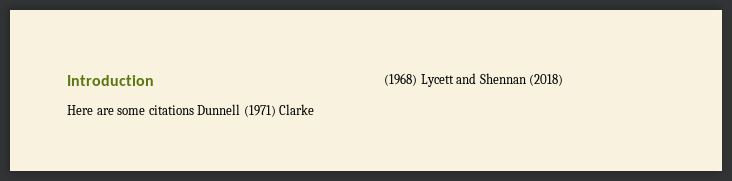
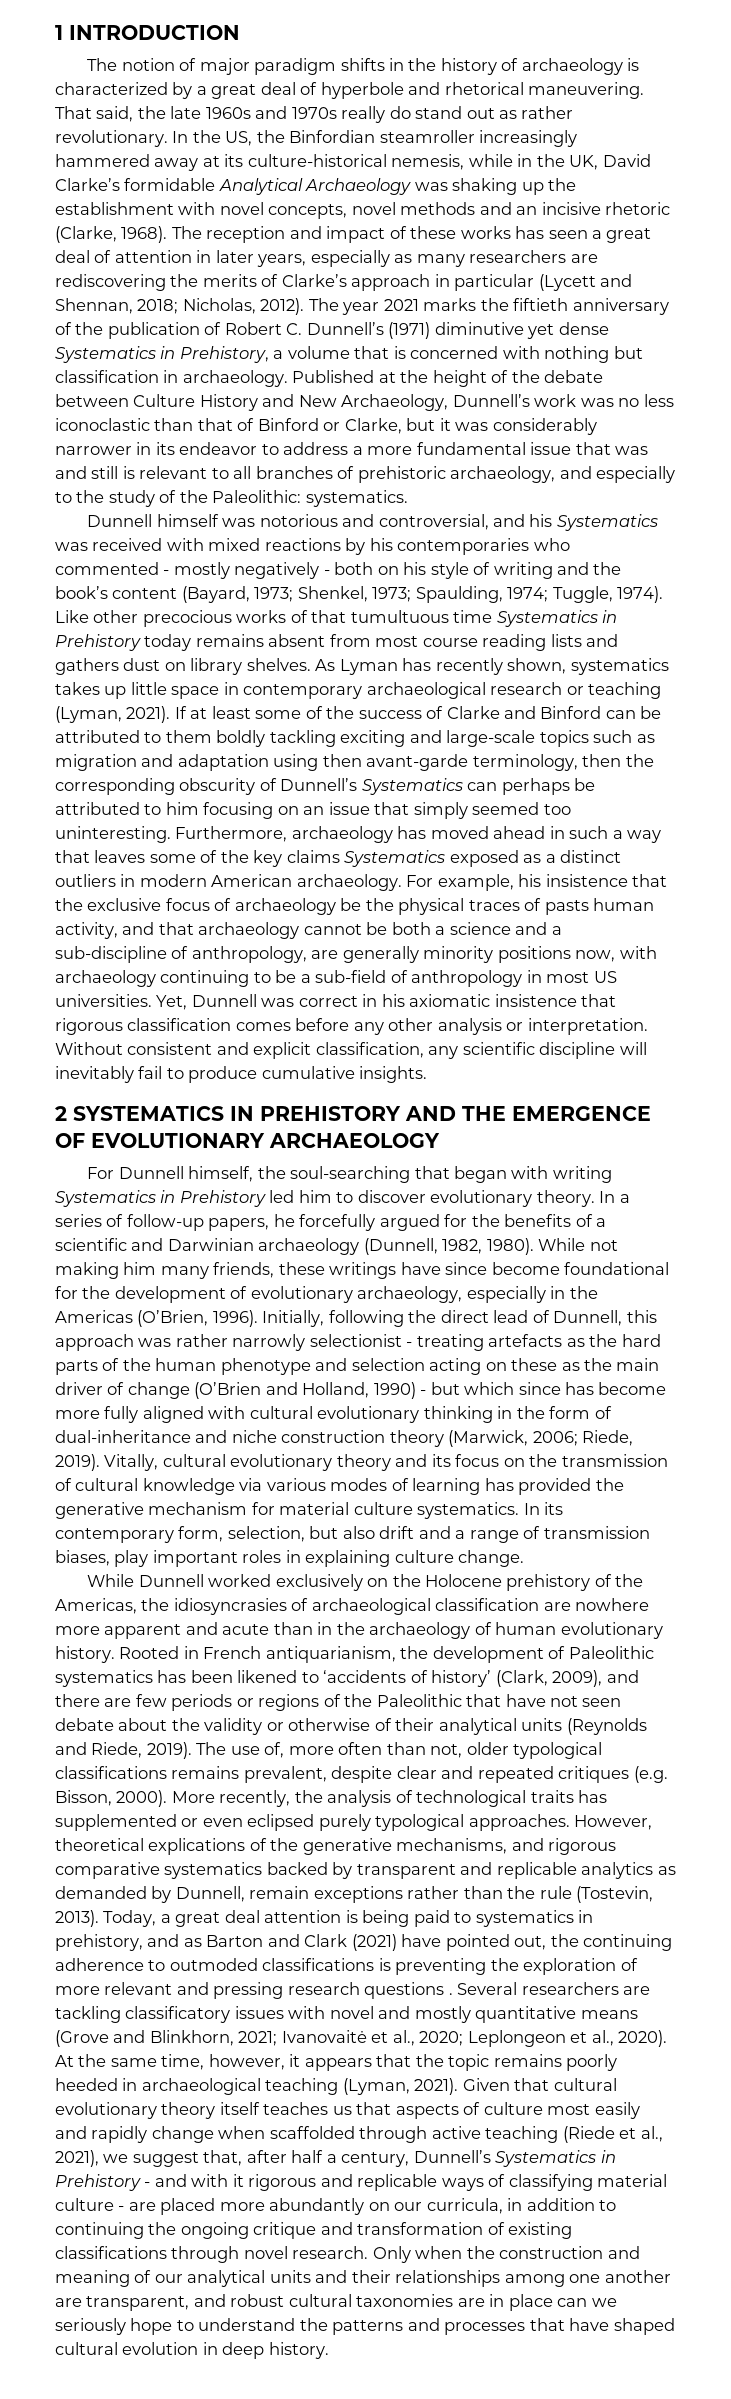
[67,75,154,86] [67,104,315,117] [384,73,564,87] Introduction // Here are some citations Dunnell (1971) Clarke (1968) Lycett and Shennan (2018) -> [55,25,240,40] [87,58,640,75] [55,82,645,99] [55,106,574,123] [55,130,578,147] [55,154,651,171] [55,178,577,195] [55,202,671,219] [55,226,652,243] [55,250,598,267] [55,274,633,291] [55,298,669,315] [55,322,609,339] [55,346,643,363] [55,370,604,387] [55,394,674,411] [55,418,597,435] [55,442,649,455] [55,466,676,483] [55,490,408,507] [87,514,658,531] [55,538,570,555] [55,562,622,579] [55,586,664,603] [55,610,618,627] [55,634,619,651] [55,658,669,675] [55,682,662,699] [55,706,662,723] [55,730,655,747] [55,754,654,771] [55,778,596,795] [55,802,571,819] [55,826,662,843] [55,850,622,867] [55,874,668,891] [55,898,655,915] [55,922,562,939] [55,946,657,963] [55,970,617,987] [55,994,617,1010] [55,1018,648,1035] [55,1042,647,1059] [55,1066,428,1083] [55,1106,651,1121] [55,1133,440,1148] [87,1166,612,1183] [55,1190,630,1207] [55,1214,607,1231] [55,1238,618,1255] [55,1262,670,1279] [55,1286,598,1303] [55,1310,657,1327] [55,1334,661,1351] [55,1358,660,1375] [55,1382,667,1399] [55,1406,612,1423] [55,1430,634,1447] [55,1454,668,1471] [55,1478,624,1495] [55,1502,564,1519] [55,1526,650,1543] [55,1550,525,1567] [87,1574,644,1591] [55,1598,650,1615] [55,1622,663,1639] [55,1646,654,1663] [55,1670,639,1687] [55,1694,622,1711] [55,1718,647,1735] [55,1742,603,1759] [55,1766,668,1783] [55,1790,608,1807] [55,1814,653,1831] [55,1838,617,1855] [55,1862,676,1879] [55,1886,654,1903] [55,1910,594,1927] [55,1934,673,1951] [55,1958,638,1975] [55,1982,651,1999] [55,2006,638,2023] [55,2030,668,2047] [55,2054,618,2071] [55,2078,617,2095] [55,2102,640,2119] [55,2126,663,2143] [55,2150,616,2167] [55,2174,668,2191] [55,2198,617,2215] [55,2222,573,2239] [55,2246,640,2263] [55,2270,671,2287] [55,2294,617,2311] [55,2318,675,2335] [55,2342,329,2359] 1 INTRODUCTION // The notion of major paradigm shifts in the history of archaeology is characterized by a great deal of hyperbole and rhetorical maneuvering. That said, the late 1960s and 1970s really do stand out as rather revolutionary. In the US, the Binfordian steamroller increasingly hammered away at its culture-historical nemesis, while in the UK, David Clarke’s formidable Analytical Archaeology was shaking up the establishment with novel concepts, novel methods and an incisive rhetoric (Clarke, 1968). The reception and impact of these works has seen a great deal of attention in later years, especially as many researchers are rediscovering the merits of Clarke’s approach in particular (Lycett and Shennan, 2018; Nicholas, 2012). The year 2021 marks the fiftieth anniversary of the publication of Robert C. Dunnell’s (1971) diminutive yet dense Systematics in Prehistory, a volume that is concerned with nothing but classification in archaeology. Published at the height of the debate between Culture History and New Archaeology, Dunnell’s work was no less iconoclastic than that of Binford or Clarke, but it was considerably narrower in its endeavor to address a more fundamental issue that was and still is relevant to all branches of prehistoric archaeology, and especially to the study of the Paleolithic: systematics. // Dunnell himself was notorious and controversial, and his Systematics was received with mixed reactions by his contemporaries who commented - mostly negatively - both on his style of writing and the book’s content (Bayard, 1973; Shenkel, 1973; Spaulding, 1974; Tuggle, 1974). Like other precocious works of that tumultuous time Systematics in Prehistory today remains absent from most course reading lists and gathers dust on library shelves. As Lyman has recently shown, systematics takes up little space in contemporary archaeological research or teaching (Lyman, 2021). If at least some of the success of Clarke and Binford can be attributed to them boldly tackling exciting and large-scale topics such as migration and adaptation using then avant-garde terminology, then the corresponding obscurity of Dunnell’s Systematics can perhaps be attributed to him focusing on an issue that simply seemed too uninteresting. Furthermore, archaeology has moved ahead in such a way that leaves some of the key claims Systematics exposed as a distinct outliers in modern American archaeology. For example, his insistence that the exclusive focus of archaeology be the physical traces of pasts human activity, and that archaeology cannot be both a science and a sub-discipline of anthropology, are generally minority positions now, with archaeology continuing to be a sub-field of anthropology in most US universities. Yet, Dunnell was correct in his axiomatic insistence that rigorous classification comes before any other analysis or interpretation. Without consistent and explicit classification, any scientific discipline will inevitably fail to produce cumulative insights. // 2 SYSTEMATICS IN PREHISTORY AND THE EMERGENCE OF EVOLUTIONARY ARCHAEOLOGY // For Dunnell himself, the soul-searching that began with writing Systematics in Prehistory led him to discover evolutionary theory. In a series of follow-up papers, he forcefully argued for the benefits of a scientific and Darwinian archaeology (Dunnell, 1982, 1980). While not making him many friends, these writings have since become foundational for the development of evolutionary archaeology, especially in the Americas (O’Brien, 1996). Initially, following the direct lead of Dunnell, this approach was rather narrowly selectionist - treating artefacts as the hard parts of the human phenotype and selection acting on these as the main driver of change (O’Brien and Holland, 1990) - but which since has become more fully aligned with cultural evolutionary thinking in the form of dual-inheritance and niche construction theory (Marwick, 2006; Riede, 2019). Vitally, cultural evolutionary theory and its focus on the transmission of cultural knowledge via various modes of learning has provided the generative mechanism for material culture systematics. In its contemporary form, selection, but also drift and a range of transmission biases, play important roles in explaining culture change. // While Dunnell worked exclusively on the Holocene prehistory of the Americas, the idiosyncrasies of archaeological classification are nowhere more apparent and acute than in the archaeology of human evolutionary history. Rooted in French antiquarianism, the development of Paleolithic systematics has been likened to ‘accidents of history’ (Clark, 2009), and there are few periods or regions of the Paleolithic that have not seen debate about the validity or otherwise of their analytical units (Reynolds and Riede, 2019). The use of, more often than not, older typological classifications remains prevalent, despite clear and repeated critiques (e.g. Bisson, 2000). More recently, the analysis of technological traits has supplemented or even eclipsed purely typological approaches. However, theoretical explications of the generative mechanisms, and rigorous comparative systematics backed by transparent and replicable analytics as demanded by Dunnell, remain exceptions rather than the rule (Tostevin, 2013). Today, a great deal attention is being paid to systematics in prehistory, and as Barton and Clark (2021) have pointed out, the continuing adherence to outmoded classifications is preventing the exploration of more relevant and pressing research questions . Several researchers are tackling classificatory issues with novel and mostly quantitative means (Grove and Blinkhorn, 2021; Ivanovaitė et al., 2020; Leplongeon et al., 2020). At the same time, however, it appears that the topic remains poorly heeded in archaeological teaching (Lyman, 2021). Given that cultural evolutionary theory itself teaches us that aspects of culture most easily and rapidly change when scaffolded through active teaching (Riede et al., 2021), we suggest that, after half a century, Dunnell’s Systematics in Prehistory - and with it rigorous and replicable ways of classifying material culture - are placed more abundantly on our curricula, in addition to continuing the ongoing critique and transformation of existing classifications through novel research. Only when the construction and meaning of our analytical units and their relationships among one another are transparent, and robust cultural taxonomies are in place can we seriously hope to understand the patterns and processes that have shaped cultural evolution in deep history.

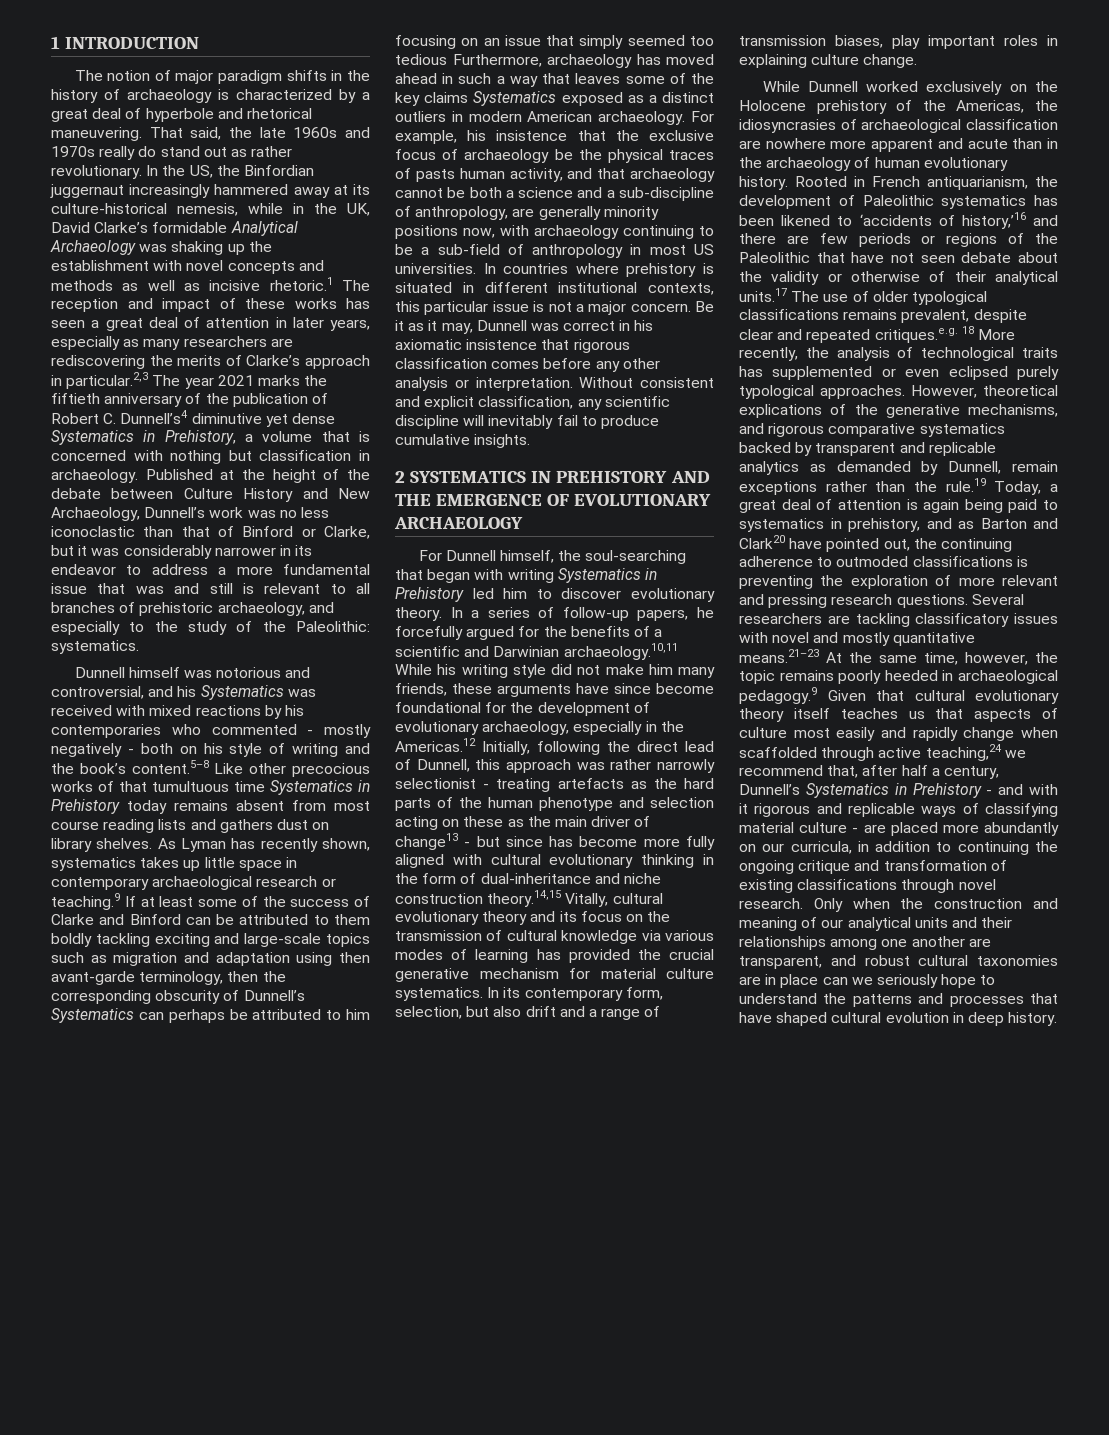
[379,130,475,143] steamroller -> [50,184,124,198] juggernaut
[268,202,671,219] [55,226,168,243] concepts, novel methods and an incisive rhetoric (Clarke, 1968). -> [227,260,324,274] [51,277,333,291] concepts and methods as well as incisive rhetoric.1
[454,274,633,291] [55,298,305,315] particular (Lycett and Shennan, 2018; Nicholas, 2012). -> [66,372,149,389] particular.2,3
[306,322,431,339] Dunnell’s (1971) -> [120,410,189,424] Dunnell’s4
[112,586,664,603] content (Bayard, 1973; Shenkel, 1973; Spaulding, 1974; Tuggle, 1974). -> [131,760,209,774] content.5–8
[588,682,662,699] [55,706,171,723] teaching (Lyman, 2021). -> [51,893,120,910] teaching.9
[55,826,171,843] uninteresting. -> [395,54,447,65] tedious
[156,995,188,1010] Yet, -> [483,263,714,277] [395,282,714,295] [395,301,714,315] [395,320,473,334] In countries where prehistory is situated in different institutional contexts, this particular issue is not a major concern. Be it as it may,
[258,1238,618,1255] [55,1262,119,1279] archaeology (Dunnell, 1982, 1980). While not making -> [563,643,678,660] [395,664,644,678] archaeology.10,11 While his writing style did not make
[329,1262,397,1279] writings -> [497,684,571,697] arguments
[55,1310,258,1327] Americas (O’Brien, 1996). -> [395,738,476,752] Americas.12
[127,1382,416,1399] change (O’Brien and Holland, 1990) -> [395,833,458,850] change13
[464,1382,515,1395] which -> (500, 841) none
[389,1430,634,1447] [55,1454,100,1471] theory (Marwick, 2006; Riede, 2019). -> [487,890,562,907] theory.14,15
(624, 1484) none -> [669,949,714,960] crucial
[431,1670,603,1687] history’ (Clark, 2009), -> [961,212,1026,229] history,’16
[521,1718,647,1735] [55,1742,463,1759] units (Reynolds and Riede, 2019). The use of, more often than not, -> [739,288,869,302] units.17 The use of
[558,1766,668,1783] [55,1790,168,1807] critiques (e.g. Bisson, 2000). -> [874,326,974,343] critiques.e.g. 18
[539,1886,654,1903] [55,1910,99,1927] rule (Tostevin, 2013). -> [945,478,986,492] rule.19
(260, 1916) none -> [816,499,833,510] of
(358, 1916) none -> [923,499,960,513] again
[304,1934,397,1951] Clark (2021) -> [739,535,785,549] Clark20
[364,1982,453,1999] questions . -> [896,594,968,608] questions.
[580,2010,638,2019] [55,2030,668,2047] means (Grove and Blinkhorn, 2021; Ivanovaitė et al., 2020; Leplongeon et al., 2020). -> [739,649,819,663] means.21–23
[289,2054,412,2071] it appears that -> (1028, 658) none
[265,2078,459,2095] teaching (Lyman, 2021). -> [739,687,817,704] pedagogy.9
[485,2126,663,2143] [55,2150,199,2167] teaching (Riede et al., 2021), we suggest -> [925,744,1026,761] [739,765,823,776] teaching,24 we recommend

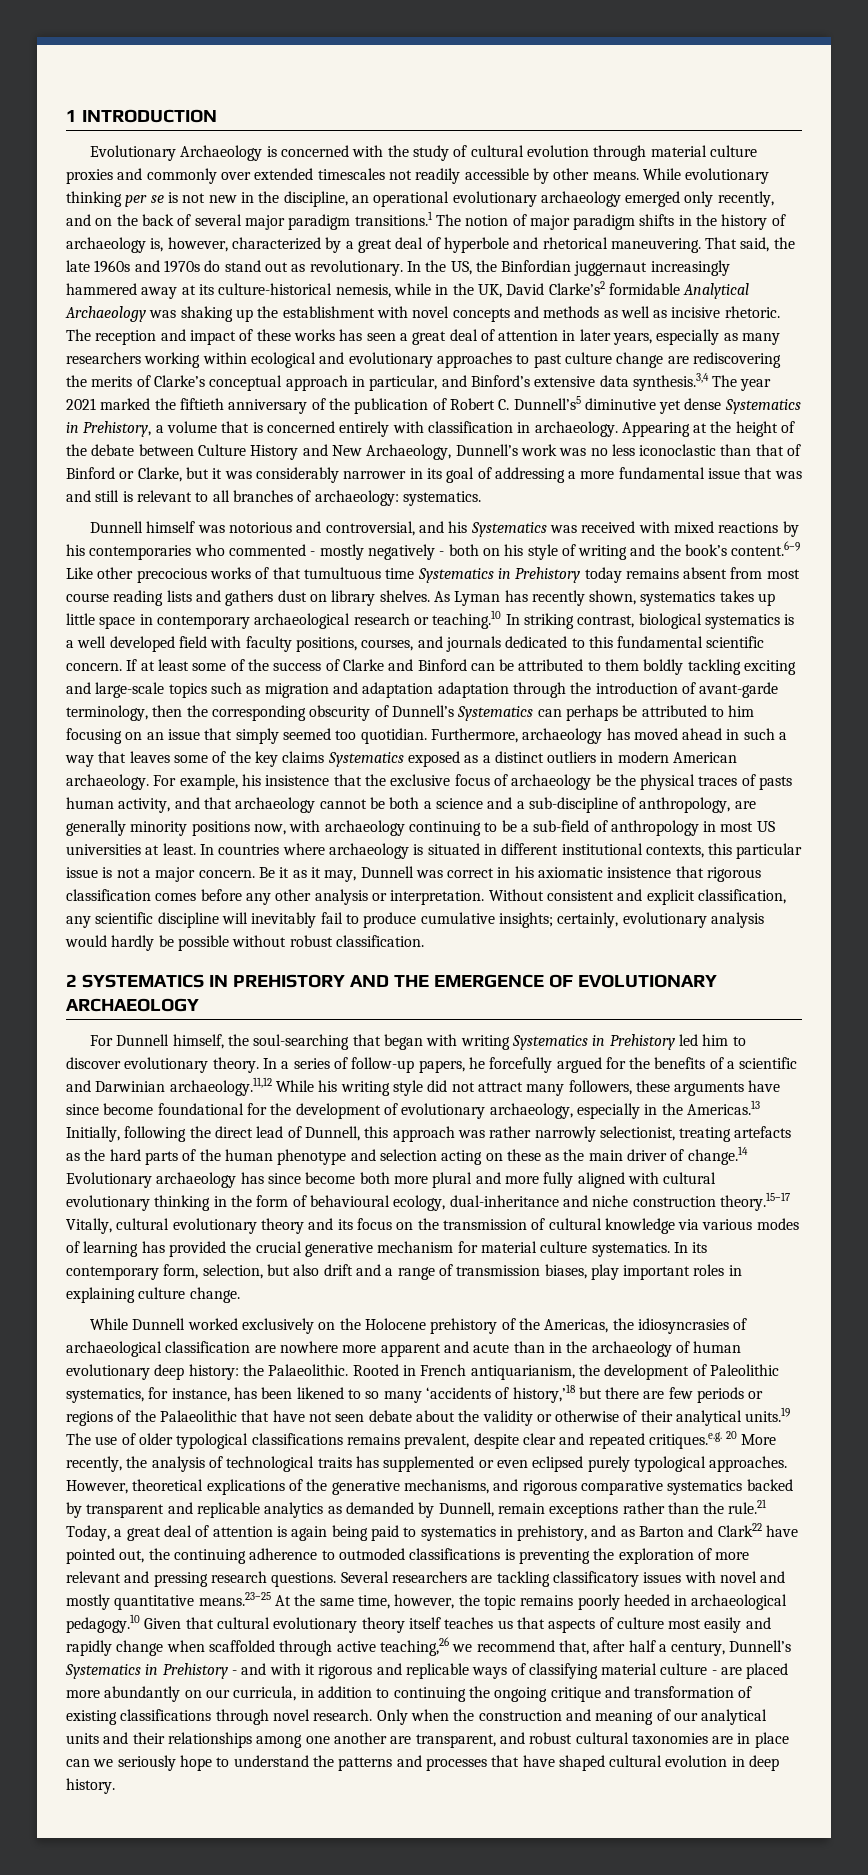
(200, 43) none -> [90,145,758,161] [66,168,770,184] [66,191,774,207] [66,211,433,230] Evolutionary Archaeology is concerned with the study of cultural evolution through material culture proxies and commonly over extended timescales not readily accessible by other means. While evolutionary thinking per se is not new in the discipline, an operational evolutionary archaeology emerged only recently, and on the back of several major paradigm transitions.1
[218,89,229,100] is -> [150,237,228,252] is, however,
[99,146,136,160] really -> (200, 266) none
[251,146,293,157] rather -> (306, 268) none
[94,222,149,233] Clarke’s -> [548,281,605,295] Clarke’s2
[269,277,333,291] rhetoric.1 -> [724,306,780,318] rhetoric.
(267, 341) none -> [144,352,664,368] working within ecological and evolutionary approaches to past culture change
(301, 360) none -> [209,375,283,391] conceptual
[66,372,149,389] particular.2,3 -> [369,373,709,391] particular, and Binford’s extensive data synthesis.3,4
[257,375,300,386] marks -> [100,398,151,410] marked
[120,410,189,424] Dunnell’s4 -> [513,396,581,410] Dunnell’s5
[133,450,252,464] with nothing but -> [339,421,424,437] entirely with
[145,469,213,480] Published -> [621,422,690,437] Appearing
[51,564,208,575] endeavor to address -> [446,467,565,483] goal of addressing
[139,602,334,616] [51,621,370,635] prehistoric archaeology, and especially to the study of the Paleolithic: -> [314,490,399,506] archaeology:
[131,760,209,774] content.5–8 -> [731,541,801,556] content.6–9
[51,893,120,910] teaching.9 -> [432,610,795,629] [66,636,765,652] [66,663,122,671] teaching.10 In striking contrast, biological systematics is a well developed field with faculty positions, courses, and journals dedicated to this fundamental scientific concern.
[296,952,370,966] using then -> [437,682,696,698] adaptation through the introduction of
[395,54,447,65] tedious -> [360,728,427,744] quotidian.
[395,263,476,274] universities. -> [66,843,196,855] universities at least.
[626,263,697,277] prehistory -> [328,843,409,859] archaeology
[474,434,531,448] insights. -> [498,912,764,928] [65,935,424,951] insights; certainly, evolutionary analysis would hardly be possible without robust classification.
[563,643,678,660] archaeology.10,11 -> [169,1077,272,1096] archaeology.11,12
[605,664,715,678] [395,683,447,696] make him many friends, -> [477,1080,632,1096] attract many followers,
[395,738,476,752] Americas.12 -> [686,1100,760,1115] Americas.13
[395,778,490,789] selectionist - -> [599,1126,675,1141] selectionist,
[395,833,638,850] change13 - but since has become -> [687,1146,748,1165] [66,1172,501,1188] change.14 Evolutionary archaeology has since become both more plural and
(477, 878) none -> [309,1195,446,1211] behavioural ecology,
[487,890,562,907] theory.14,15 -> [719,1192,790,1211] theory.15–17
[739,176,788,190] history. -> [154,1364,349,1380] deep history: the Palaeolithic.
[941,195,1027,209] systematics -> [66,1387,230,1403] systematics, for instance,
[859,212,1058,229] ‘accidents of history,’16 and -> [365,1384,602,1403] so many ‘accidents of history,’18 but
[739,252,810,263] Paleolithic -> [159,1410,237,1422] Palaeolithic
[739,288,787,302] units.17 -> [745,1407,791,1422] units.19
[961,326,974,334] 18 -> [726,1431,738,1439] 20
[945,478,986,492] rule.19 -> [728,1499,768,1514] rule.21
[739,535,785,549] Clark20 -> [717,1523,762,1537] Clark22
[739,649,819,663] means.21–23 -> [198,1592,271,1606] means.23–25
[739,687,817,704] pedagogy.9 -> [66,1614,140,1633] pedagogy.10
[925,744,1002,761] teaching,24 -> [379,1637,449,1656] teaching,26

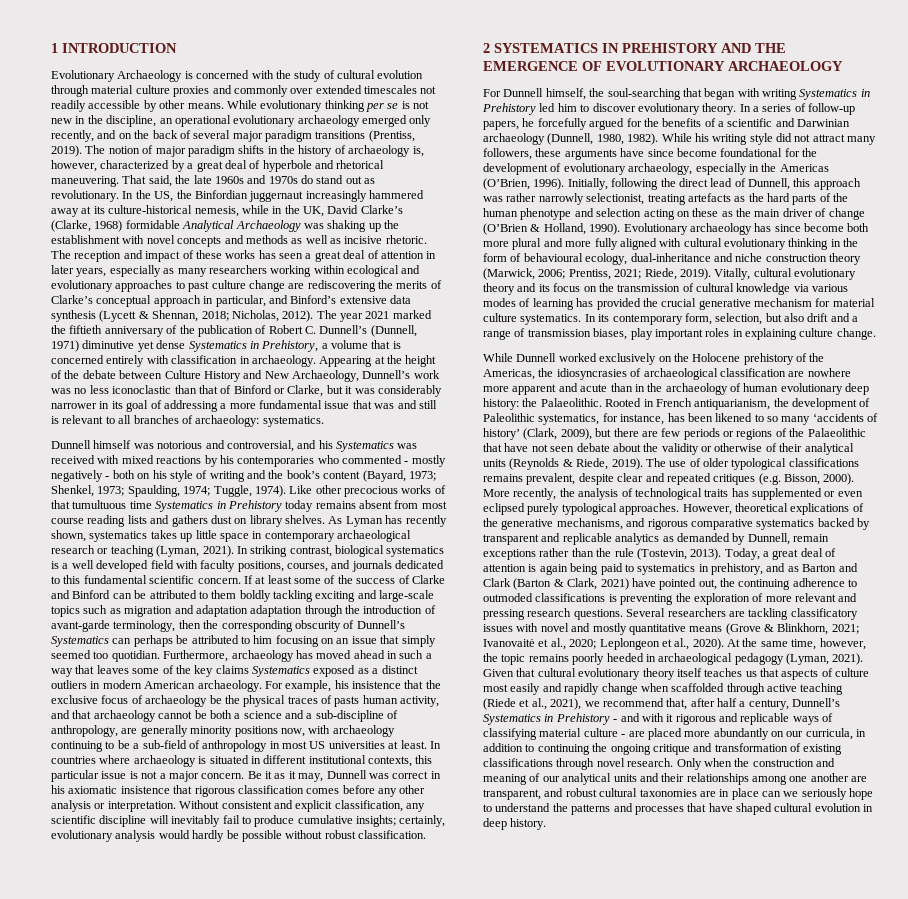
[354,211,433,226] transitions.1 -> [315,130,415,142] [51,145,82,157] transitions (Prentiss, 2019).
[548,281,605,295] Clarke’s2 -> [360,205,403,214] [51,220,123,232] Clarke’s (Clarke, 1968)
[632,373,709,391] synthesis.3,4 -> [51,310,314,322] synthesis (Lycett & Shennan, 2018; Nicholas, 2012).
[513,396,581,410] Dunnell’s5 -> [319,325,417,337] [51,340,79,352] Dunnell’s (Dunnell, 1971)
[731,541,801,556] content.6–9 -> [323,470,436,482] [51,485,286,497] content (Bayard, 1973; Shenkel, 1973; Spaulding, 1974; Tuggle, 1974).
[432,610,502,629] teaching.10 -> [110,545,234,557] teaching (Lyman, 2021).
[169,1077,272,1096] archaeology.11,12 -> [483,133,659,145] archaeology (Dunnell, 1980, 1982).
[686,1100,760,1115] Americas.13 -> [779,164,829,172] [483,178,565,190] Americas (O’Brien, 1996).
[687,1146,748,1165] change.14 -> [828,208,865,220] [483,223,621,235] change (O’Brien & Holland, 1990).
[719,1192,790,1211] theory.15–17 -> [829,253,861,265] [483,268,711,280] theory (Marwick, 2006; Prentiss, 2021; Riede, 2019).
[512,1384,576,1403] history,’18 -> [483,428,592,440] history’ (Clark, 2009),
[745,1407,791,1422] units.19 -> [483,458,643,470] units (Reynolds & Riede, 2019).
[648,1431,738,1449] critiques.e.g. 20 -> [713,473,855,485] critiques (e.g. Bisson, 2000).
[728,1499,768,1514] rule.21 -> [614,548,722,560] rule (Tostevin, 2013).
[717,1523,762,1537] Clark22 -> [483,578,629,590] Clark (Barton & Clark, 2021)
[198,1592,271,1606] means.23–25 -> [689,623,859,635] [483,638,724,650] means (Grove & Blinkhorn, 2021; Ivanovaitė et al., 2020; Leplongeon et al., 2020).
[66,1614,140,1633] pedagogy.10 -> [734,653,864,665] pedagogy (Lyman, 2021).
[379,1637,449,1656] teaching,26 -> [800,683,844,695] [483,698,582,710] teaching (Riede et al., 2021),

